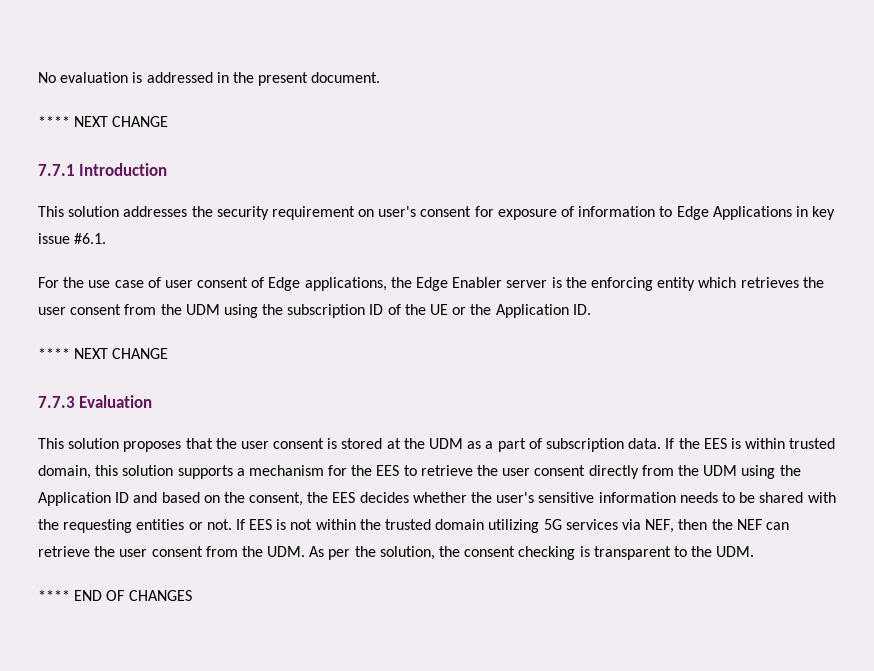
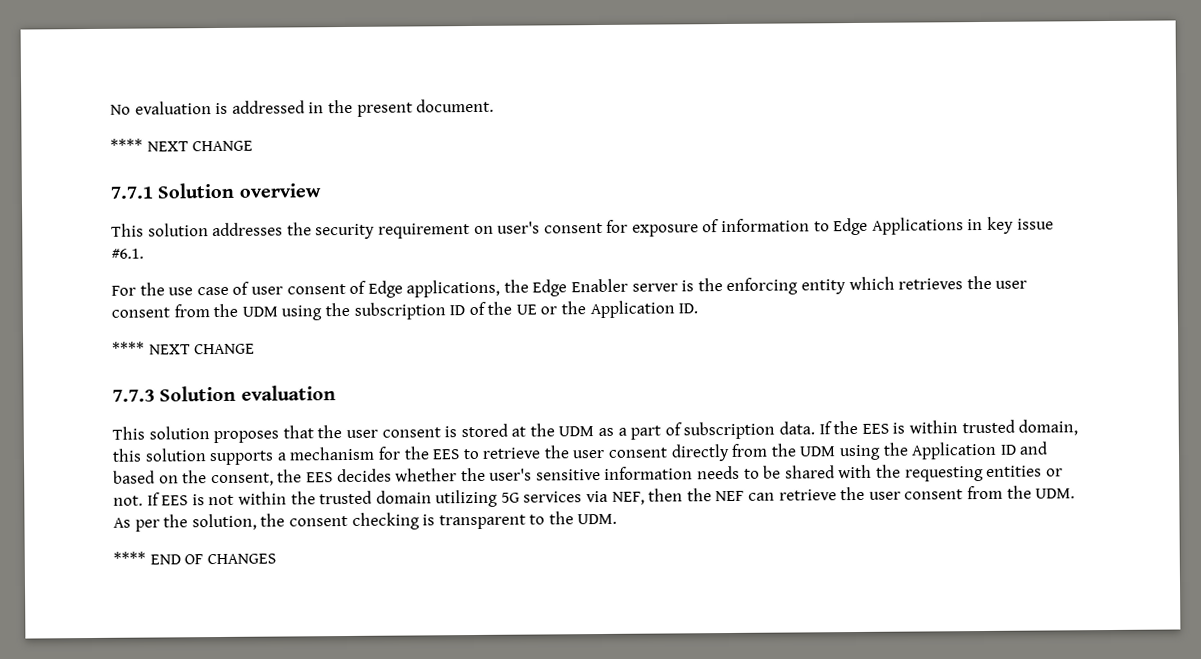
[79,163,168,176] Introduction -> [157,182,321,199] Solution overview
[79,395,153,408] Evaluation -> [159,385,336,402] Solution evaluation

